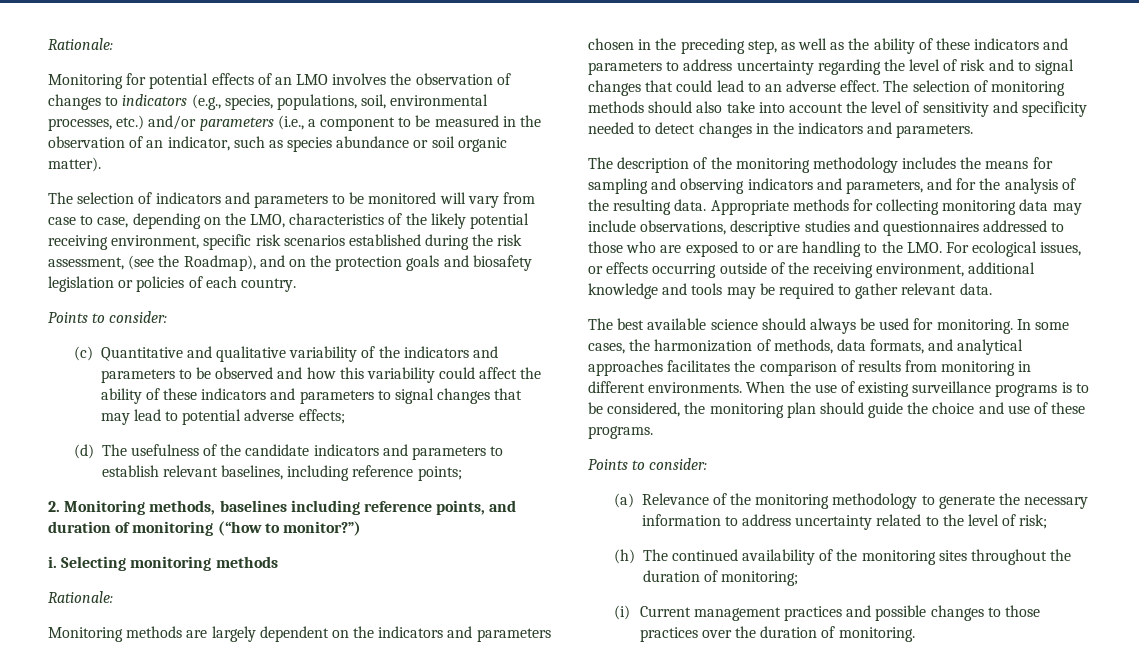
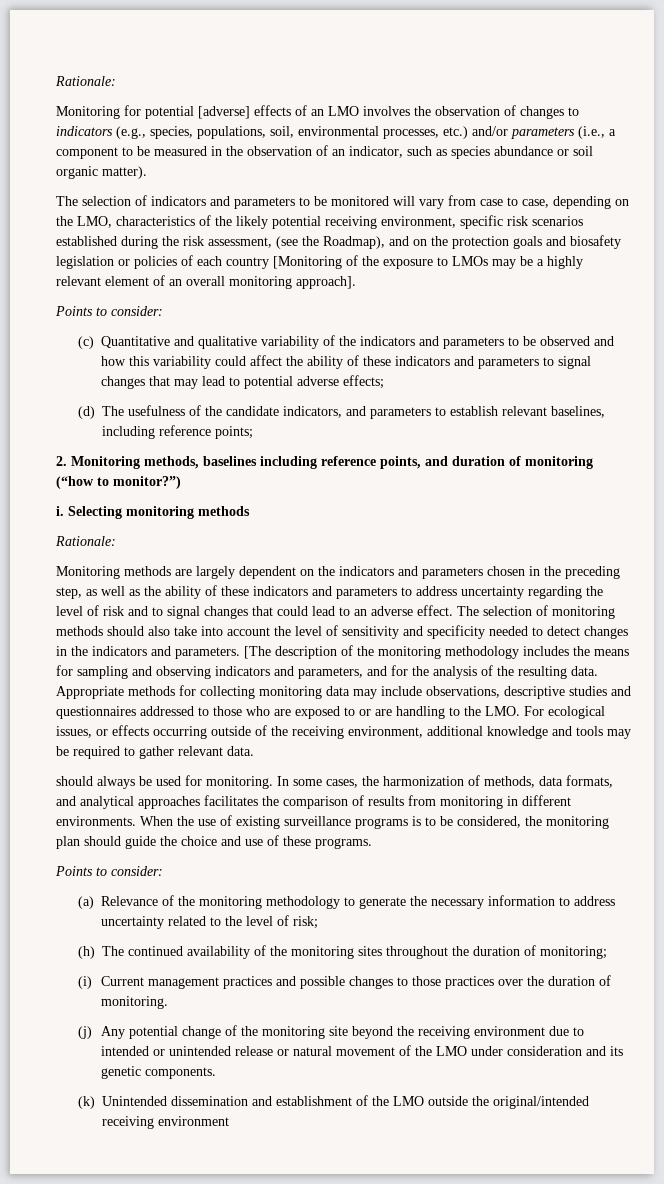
(209, 81) none -> [198,106,250,119] [adverse]
[240,278,296,292] country. -> [226,255,583,269] [56,275,356,289] country [Monitoring of the exposure to LMOs may be a highly relevant element of an overall monitoring approach].
[313,444,379,456] indicators -> [283,406,343,418] indicators,
[588,157,613,169] // The -> [244,646,271,659] [The
[588,318,758,330] The best available science -> (254, 751) none
(915, 634) none -> [78,1025,584,1039] [100,1045,623,1056] [100,1066,216,1079] [78,1095,590,1109] [102,1116,230,1129] // (j) Any potential change of the monitoring site beyond the receiving environment due to intended or unintended release or natural movement of the LMO under consideration and its genetic components. // (k) Unintended dissemination and establishment of the LMO outside the original/intended receiving environment

